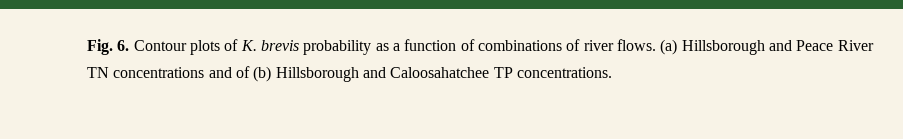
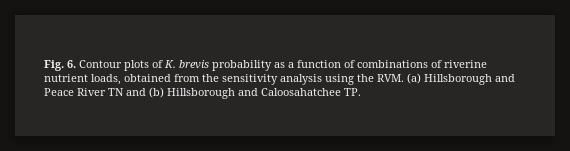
[583,39,656,51] river flows. -> [443,60,487,68] [43,74,404,85] riverine nutrient loads, obtained from the sensitivity analysis using the RVM.
[113,66,251,78] concentrations and of -> [125,88,146,96] and
[493,67,612,78] TP concentrations. -> [343,88,361,96] TP.

